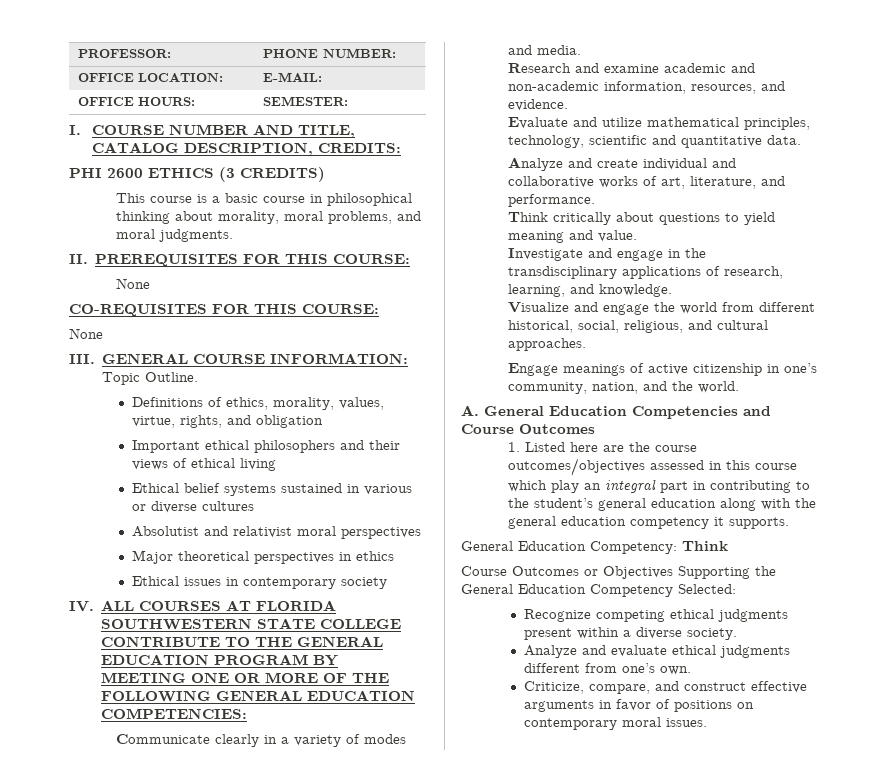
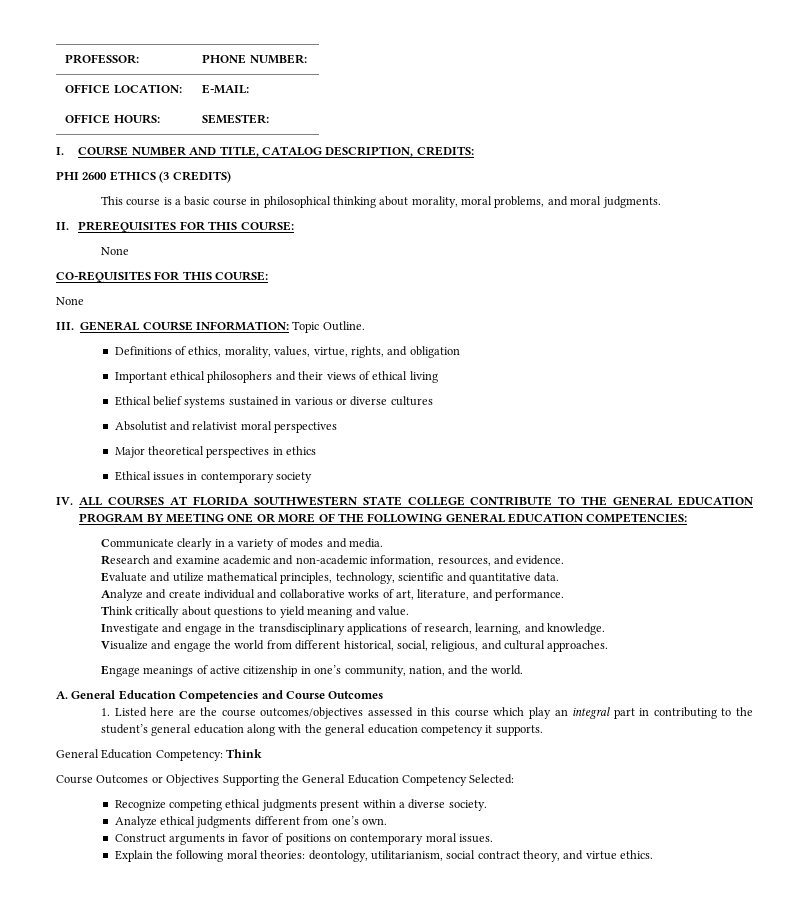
[581,645,667,657] and evaluate -> (157, 822) none
[523,681,807,694] Criticize, compare, and construct effective -> [114,834,166,843] Construct
(707, 722) none -> [114,850,654,862] // Explain the following moral theories: deontology, utilitarianism, social contract theory, and virtue ethics.

